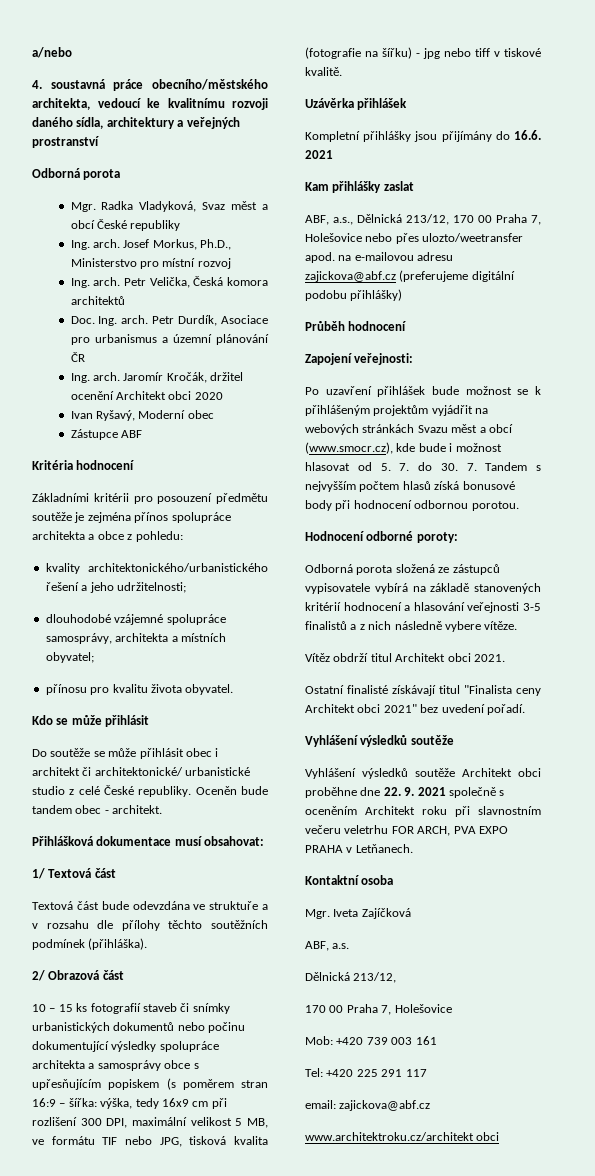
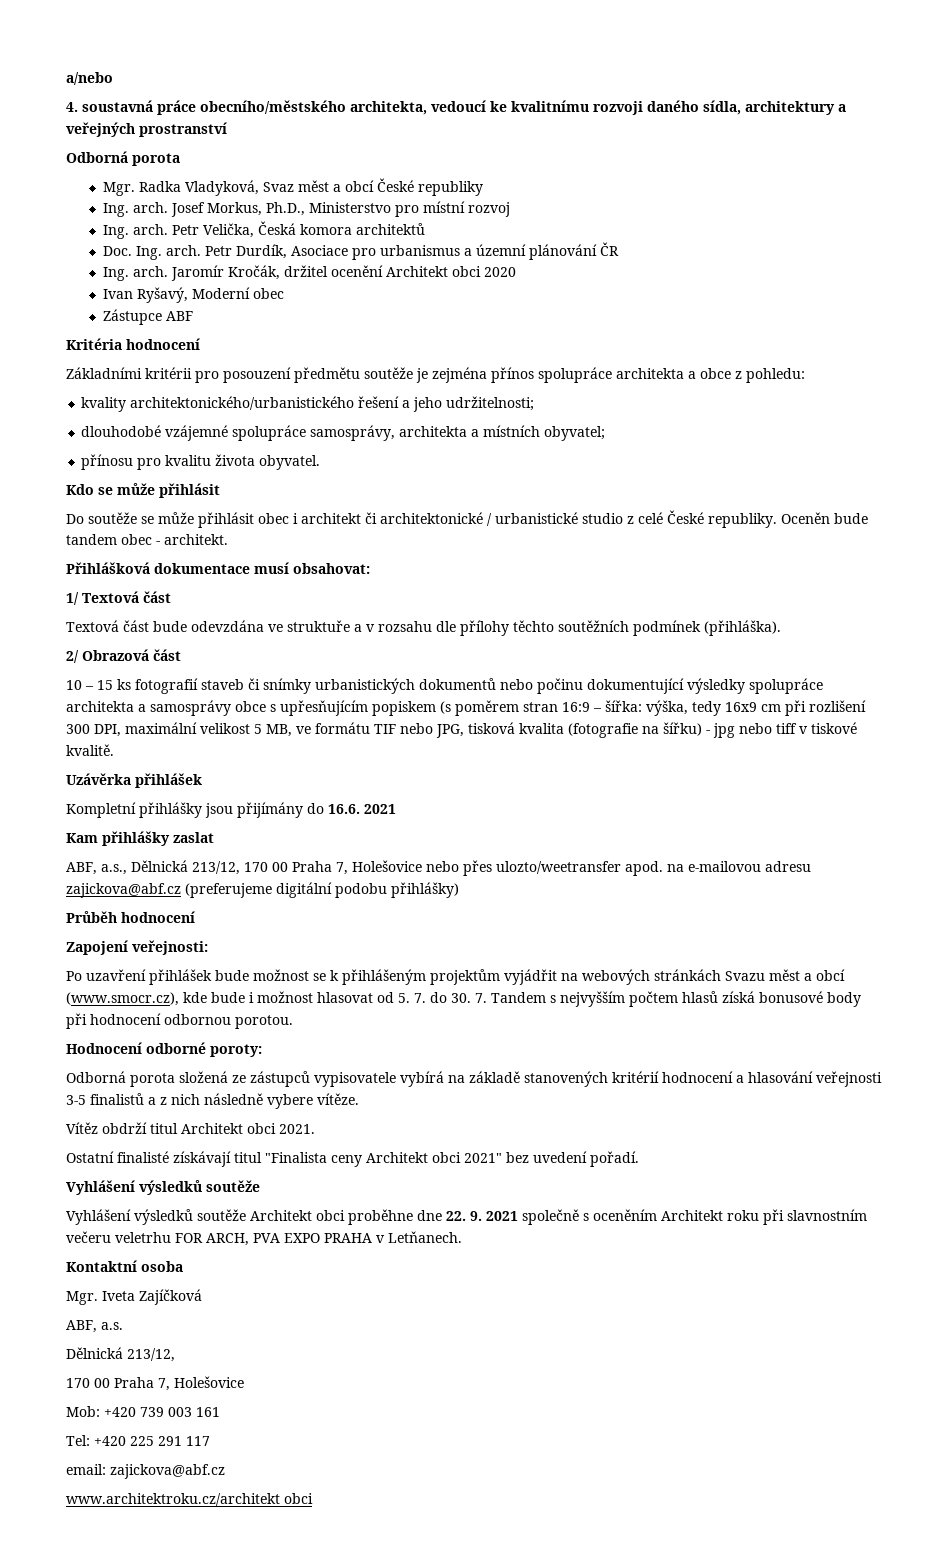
[94,767,183,776] architektonické/ -> [380,512,492,526] architektonické /

